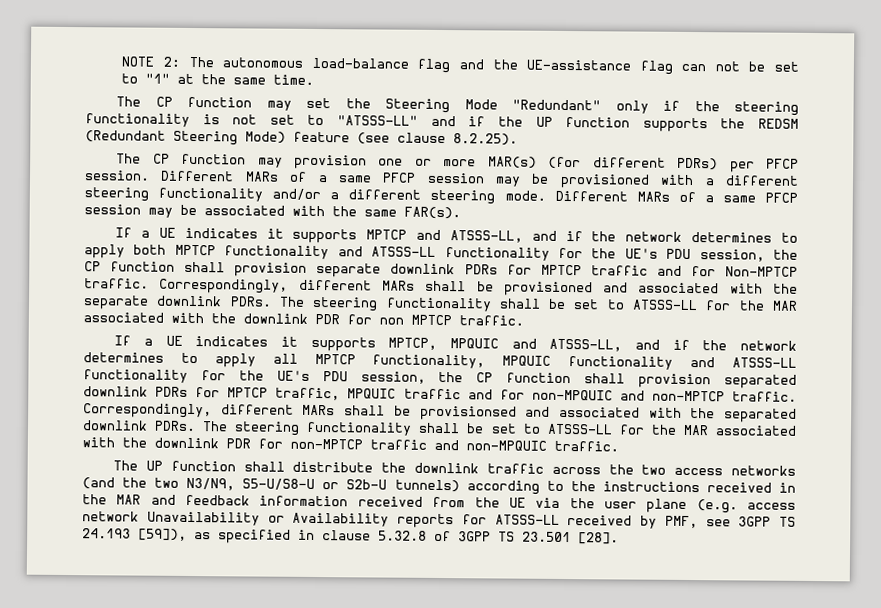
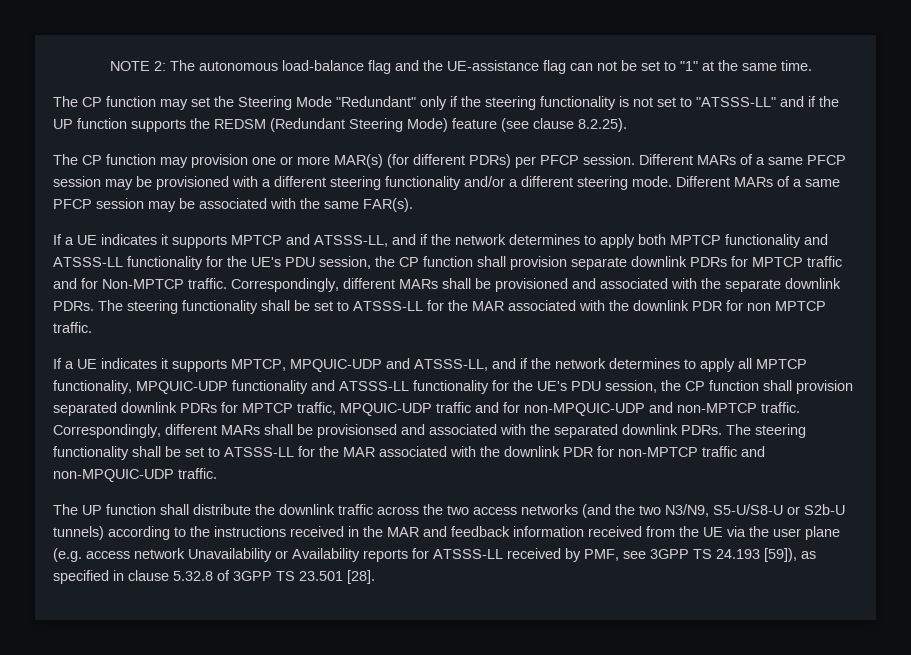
[449,338,499,349] MPQUIC -> [290,359,382,372] MPQUIC-UDP
[502,355,552,366] MPQUIC -> [136,381,228,394] MPQUIC-UDP
[347,388,613,401] MPQUIC traffic and for non-MPQUIC -> [340,402,645,416] MPQUIC-UDP traffic and for non-MPQUIC-UDP
[466,440,547,451] non-MPQUIC -> [53,469,174,482] non-MPQUIC-UDP

